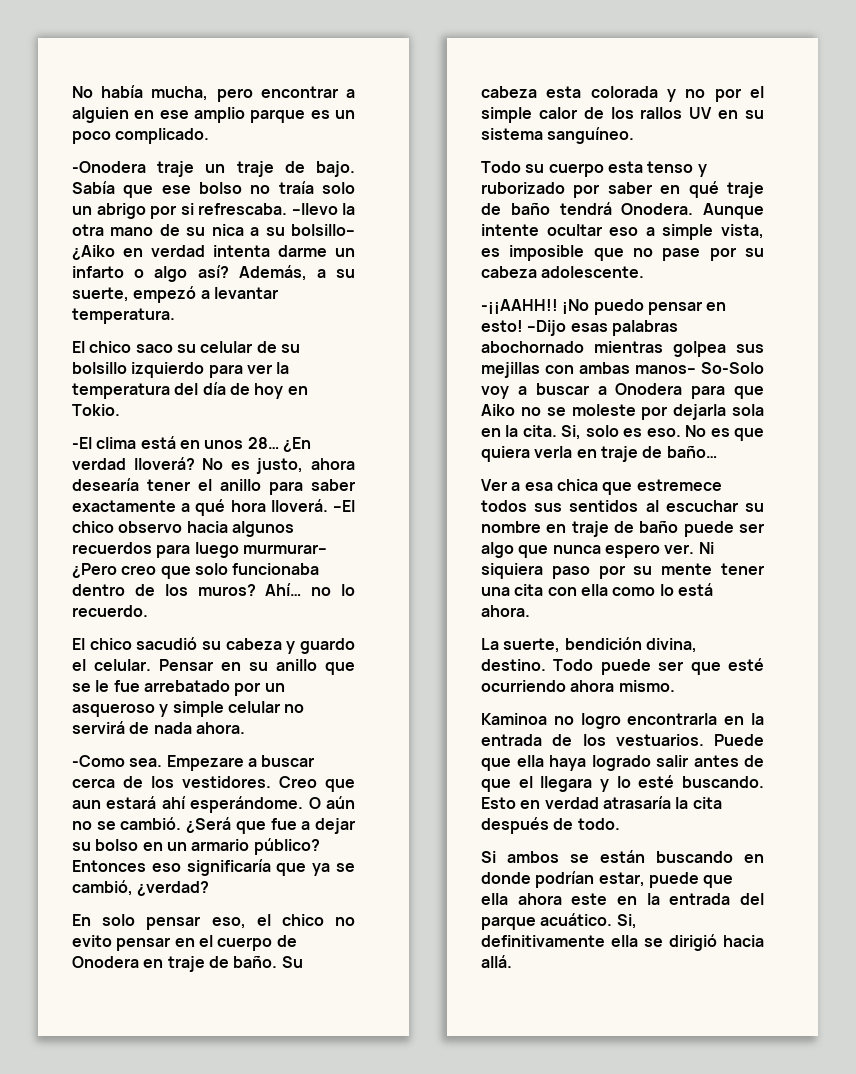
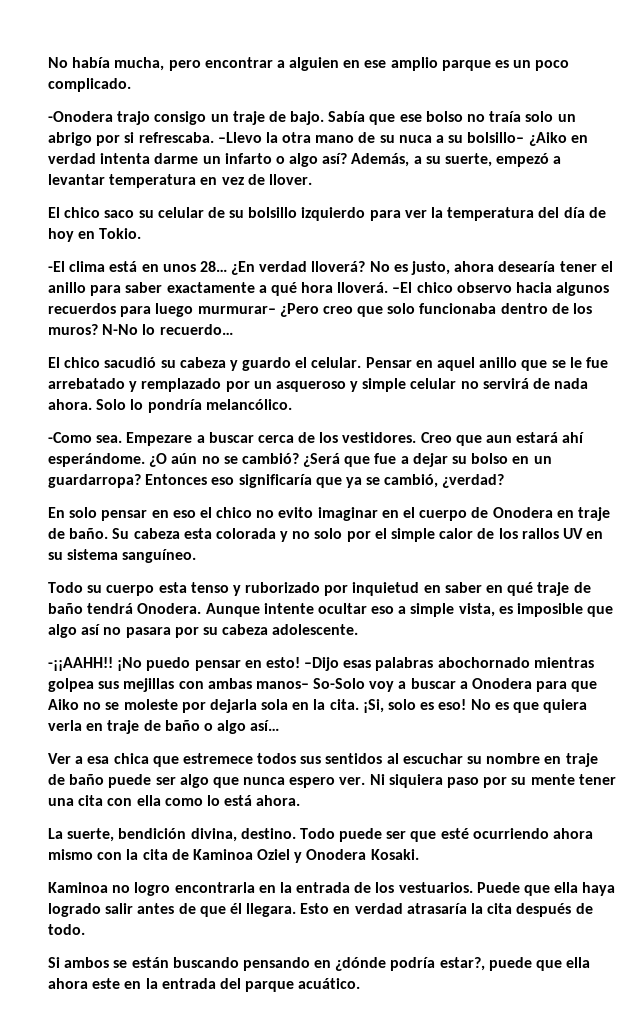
[157,161,195,177] traje -> [117,111,207,125] trajo consigo
[291,203,338,215] –llevo -> [217,132,262,143] –Llevo
[211,224,244,236] nica -> [398,135,432,143] nuca
[72,308,175,324] temperatura. -> [109,174,312,188] temperatura en vez de llover.
[265,583,355,596] [72,605,148,617] Ahí… no lo recuerdo. -> [102,324,233,335] N-No lo recuerdo…
[249,662,268,671] su -> [437,357,476,371] aquel
(230, 686) none -> [129,378,222,392] y remplazado
(245, 728) none -> [96,399,292,413] Solo lo pondría melancólico.
[308,797,321,809] O -> [149,453,168,467] ¿O
[120,817,182,830] cambió. -> [241,453,299,464] cambió?
[191,838,320,855] armario público? -> [48,474,141,488] guardarropa?
[211,917,246,929] eso, -> [151,510,196,518] en eso
[116,937,171,951] pensar -> [317,507,378,521] imaginar
(706, 93) none -> [314,528,343,539] solo
(600, 191) none -> [352,582,441,596] inquietud en
[633,248,701,261] no pase -> [48,624,171,638] algo así no pasara
[561,425,582,440] Si, -> [362,699,384,713] ¡Si,
[646,428,681,437] eso. -> [438,699,467,710] eso!
[666,446,717,458] baño… -> [164,720,280,734] baño o algo así…
[618,680,675,692] mismo. -> [48,849,419,863] mismo con la cita de Kaminoa Oziel y Onodera Kosaki.
[518,775,764,792] el llegara y lo esté buscando. -> [229,903,297,917] él llegara.
[744,854,764,863] [481,871,645,888] en donde podrían estar, -> [242,957,485,971] pensando en ¿dónde podría estar?,
[616,914,637,929] [481,934,764,951] [481,955,512,968] Si, definitivamente ella se dirigió hacia allá. -> (361, 983) none

